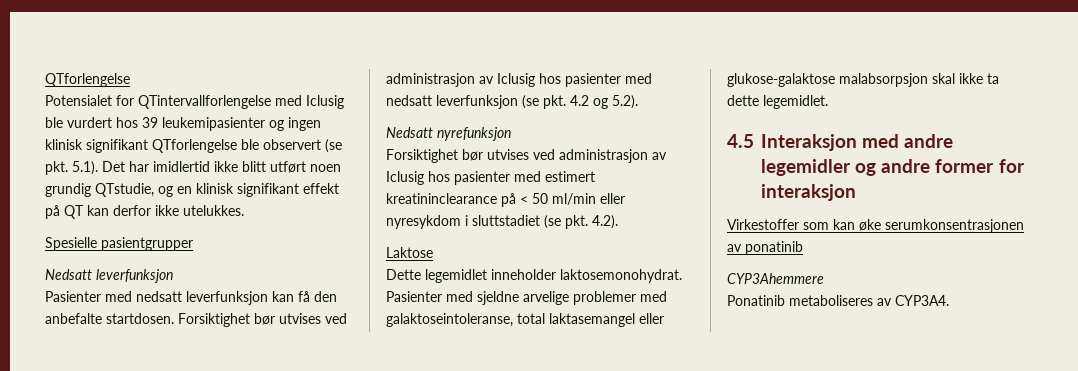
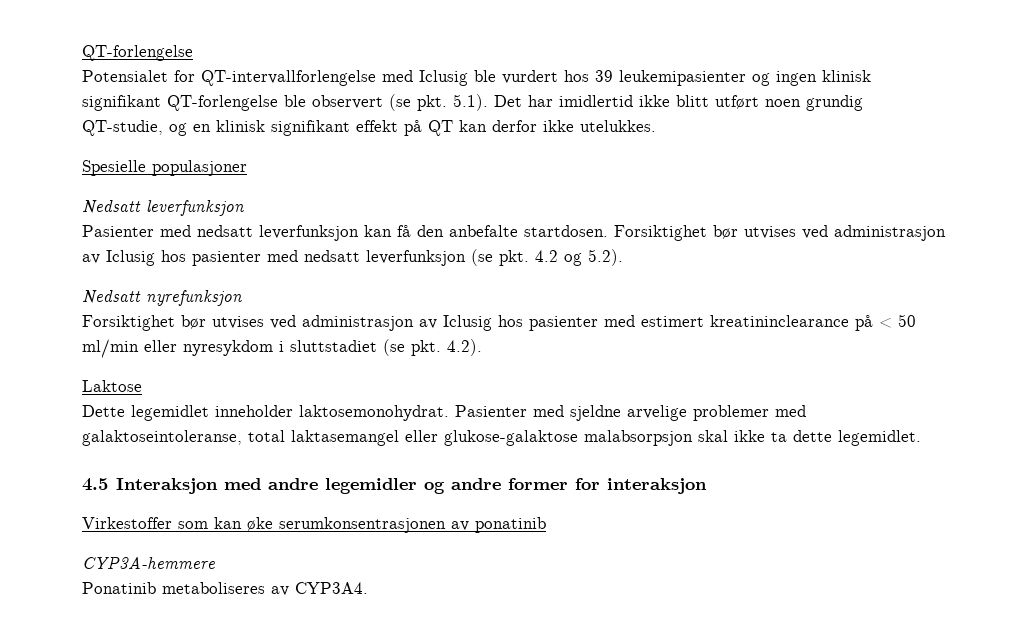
[45,73,130,87] QTforlengelse -> [82,45,193,61] QT-forlengelse
[138,95,271,109] QTintervallforlengelse -> [201,70,376,86] QT-intervallforlengelse
[152,139,237,153] QTforlengelse -> [167,95,278,111] QT-forlengelse
[95,183,154,197] QTstudie, -> [82,120,163,136] QT-studie,
[101,237,193,251] pasientgrupper -> [152,160,247,176] populasjoner
[727,273,824,284] CYP3Ahemmere -> [82,557,215,569] CYP3A-hemmere

